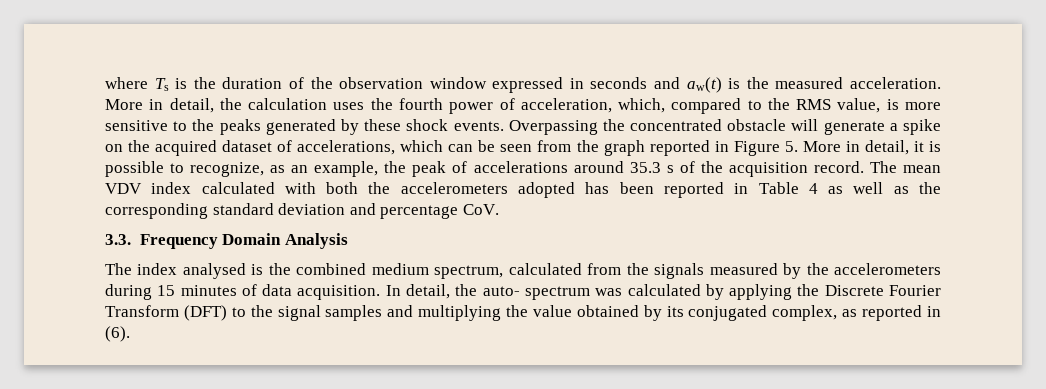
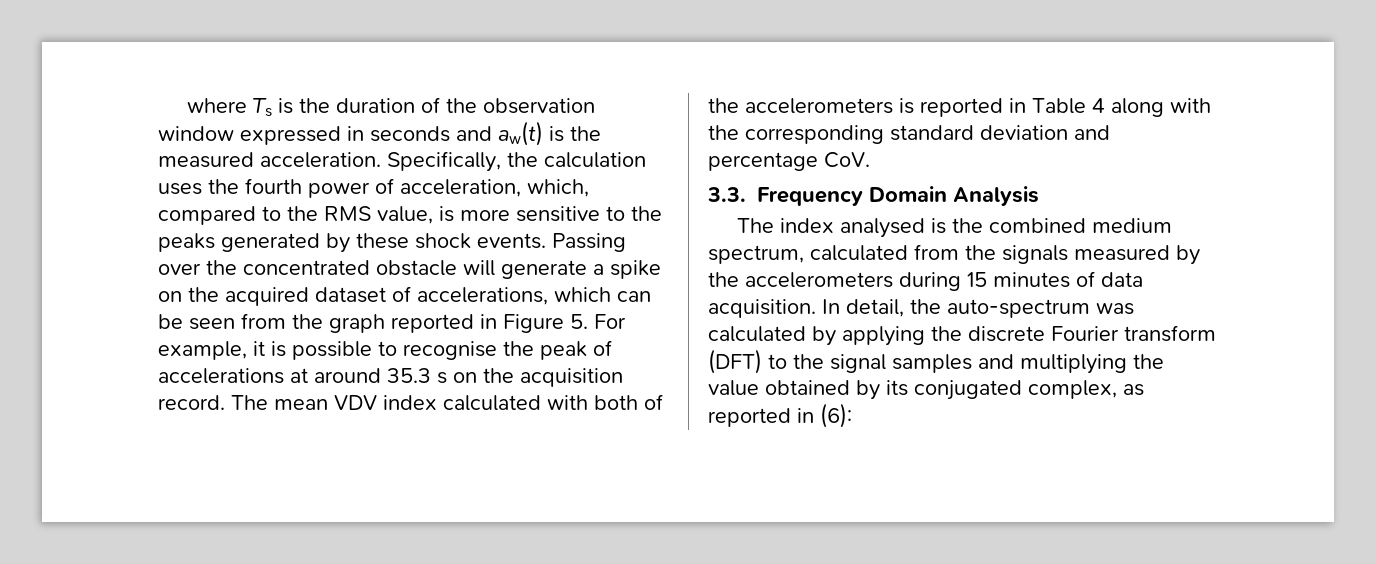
[105,98,214,113] More in detail, -> [387,151,501,172] Specifically,
[508,120,598,135] Overpassing -> [552,233,626,252] [158,263,201,275] Passing over
[802,140,909,155] More in detail, -> [594,314,626,329] [158,341,247,360] For example,
[190,161,379,177] recognize, as an example, -> [403,341,497,360] recognise
(568, 167) none -> [290,368,308,383] at
[679,161,695,173] of -> [453,372,477,383] on
[368,182,654,198] the accelerometers adopted has been -> [644,394,663,410] [708,98,914,114] of the accelerometers is
[828,182,909,194] as well as -> [1111,98,1211,117] along with
[482,286,590,300] auto- spectrum -> [947,299,1090,318] auto-spectrum
[824,285,941,296] [105,305,179,317] Discrete Fourier Transform -> [968,325,1216,342] discrete Fourier transform
[105,326,130,342] (6). -> [820,403,852,428] (6):

